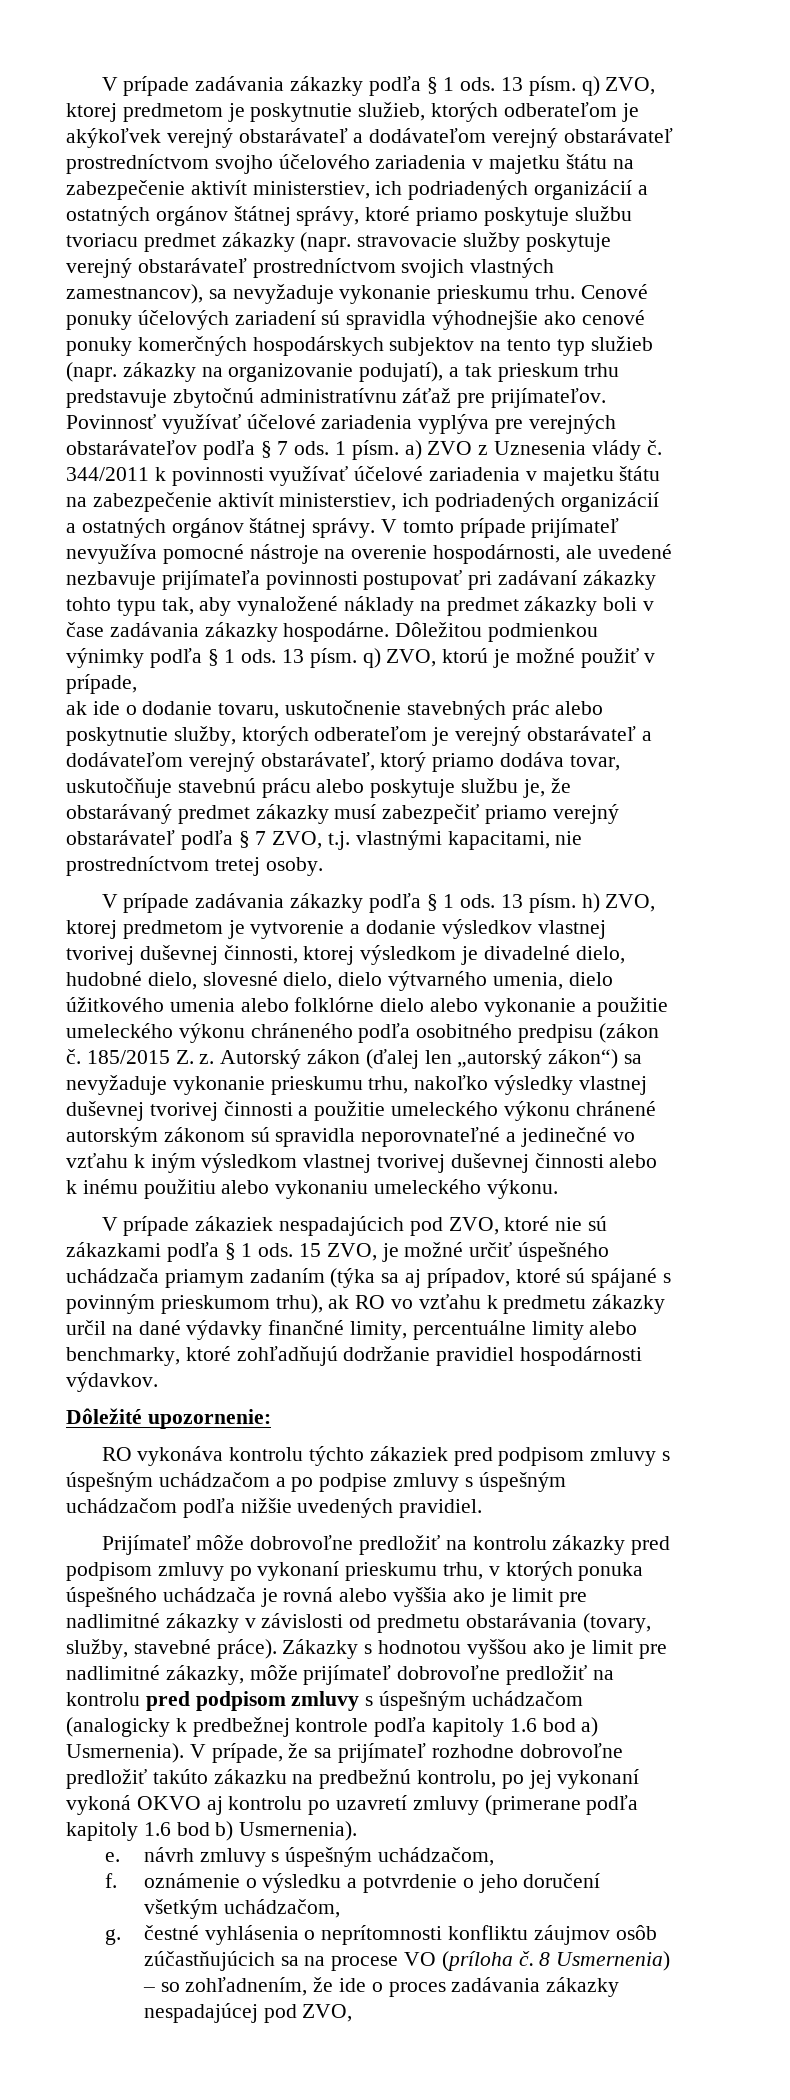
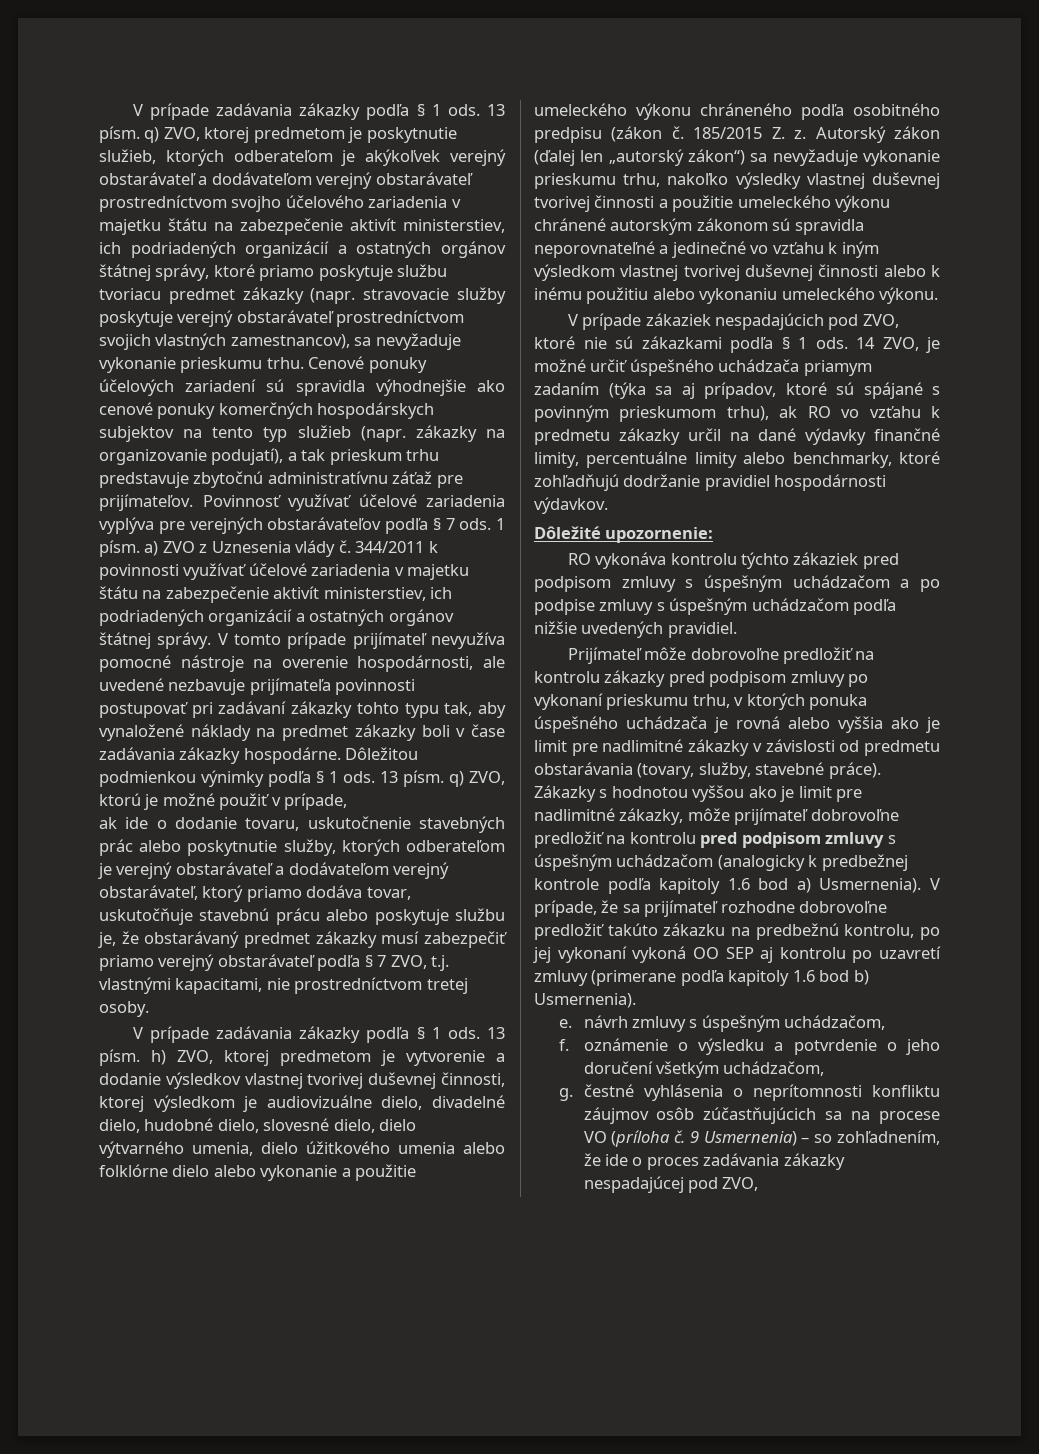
(479, 955) none -> [266,1095,423,1110] audiovizuálne dielo,
[299,1243,322,1257] 15 -> [856,337,875,349] 14
[136,1796,201,1810] OKVO -> [692,947,754,959] OO SEP
[539,1952,551,1966] 8 -> [689,1131,699,1143] 9

